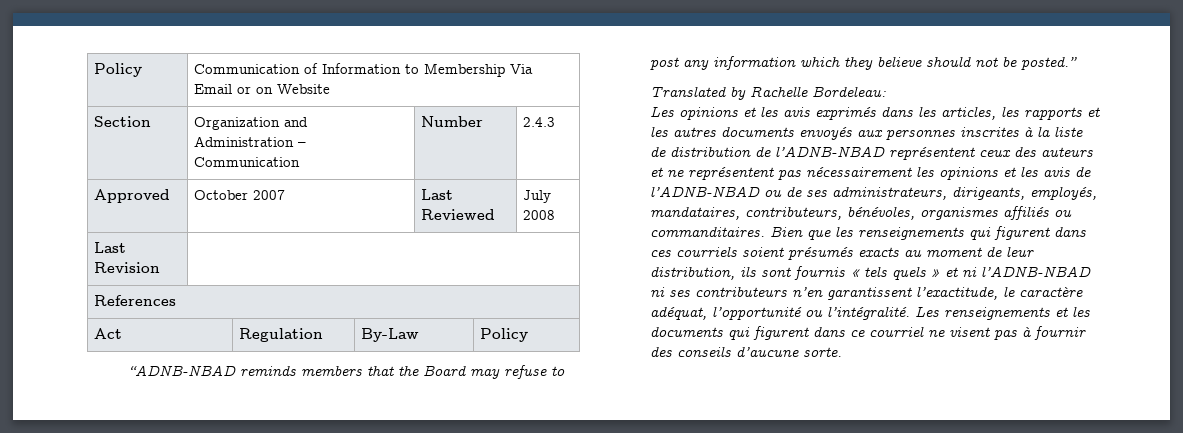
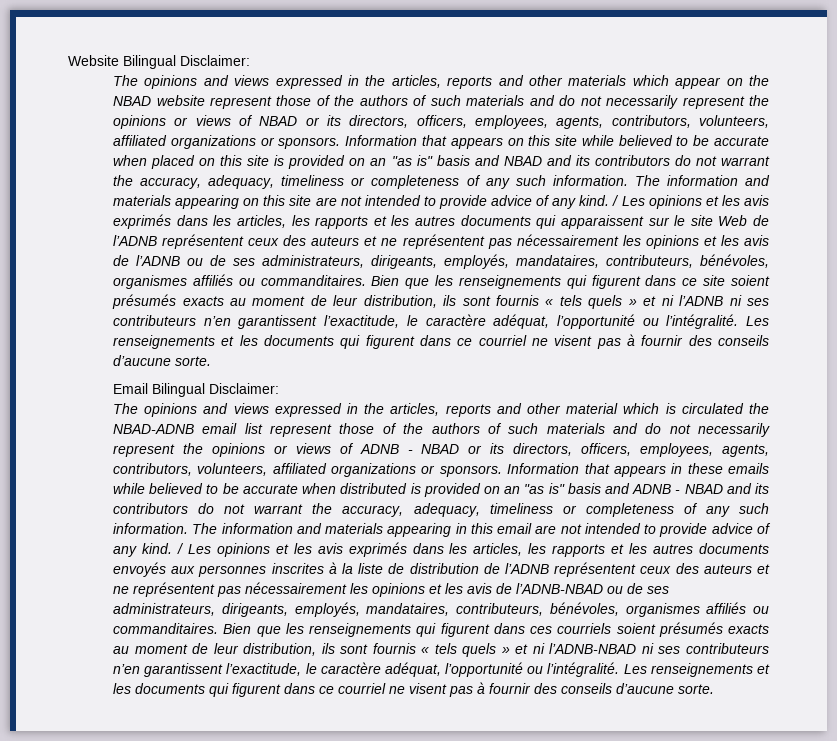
[93,63,142,77] [193,63,533,77] [193,84,330,94] [93,116,151,127] [193,117,308,130] [193,136,306,147] [193,157,300,167] [420,116,483,127] [522,117,555,127] [93,189,170,203] [193,190,285,200] [420,189,453,200] [420,209,495,220] [522,190,551,203] [522,210,555,220] [93,242,126,253] [93,262,160,273] [93,295,176,306] [93,328,122,339] [238,328,323,342] [360,328,419,342] [479,328,528,342] [128,365,565,379] [649,56,1077,70] [649,86,886,100] Policy | Communication of Information to Membership Via Email or on Website // Section | Organization and Administration – Communication | Number | 2.4.3 // Approved | October 2007 | Last Reviewed | July 2008 // Last Revision | // References // Act | Regulation | By-Law | Policy // “ADNB-NBAD reminds members that the Board may refuse to post any information which they believe should not be posted.” // Translated by Rachelle Bordeleau: // -> [68,55,250,69] [113,75,769,89] [113,95,770,109] [113,115,769,129] [113,135,770,149] [113,155,770,169] [113,175,770,189] [113,195,769,209] [113,214,770,229] [113,234,769,249] [113,254,769,269] [113,274,770,289] [112,294,770,309] [113,314,770,329] [113,334,769,349] [113,355,212,366] [113,383,280,397] [113,403,769,417] [113,423,771,437] [113,443,769,457] [113,463,770,477] [113,483,770,497] [113,503,769,517] [113,523,772,537] [113,543,184,557] Website Bilingual Disclaimer: // The opinions and views expressed in the articles, reports and other materials which appear on the NBAD website represent those of the authors of such materials and do not necessarily represent the opinions or views of NBAD or its directors, officers, employees, agents, contributors, volunteers, affiliated organizations or sponsors. Information that appears on this site while believed to be accurate when placed on this site is provided on an "as is" basis and NBAD and its contributors do not warrant the accuracy, adequacy, timeliness or completeness of any such information. The information and materials appearing on this site are not intended to provide advice of any kind. / Les opinions et les avis exprimés dans les articles, les rapports et les autres documents qui apparaissent sur le site Web de l’ADNB représentent ceux des auteurs et ne représentent pas nécessairement les opinions et les avis de l’ADNB ou de ses administrateurs, dirigeants, employés, mandataires, contributeurs, bénévoles, organismes affiliés ou commanditaires. Bien que les renseignements qui figurent dans ce site soient présumés exacts au moment de leur distribution, ils sont fournis « tels quels » et ni l’ADNB ni ses contributeurs n’en garantissent l’exactitude, le caractère adéquat, l’opportunité ou l’intégralité. Les renseignements et les documents qui figurent dans ce courriel ne visent pas à fournir des conseils d’aucune sorte. // Email Bilingual Disclaimer: // The opinions and views expressed in the articles, reports and other material which is circulated the NBAD-ADNB email list represent those of the authors of such materials and do not necessarily represent the opinions or views of ADNB - NBAD or its directors, officers, employees, agents, contributors, volunteers, affiliated organizations or sponsors. Information that appears in these emails while believed to be accurate when distributed is provided on an "as is" basis and ADNB - NBAD and its contributors do not warrant the accuracy, adequacy, timeliness or completeness of any such information. The information and materials appearing in this email are not intended to provide advice of any kind. /
[774,146,885,157] l’ADNB-NBAD -> [505,563,550,574] l’ADNB

